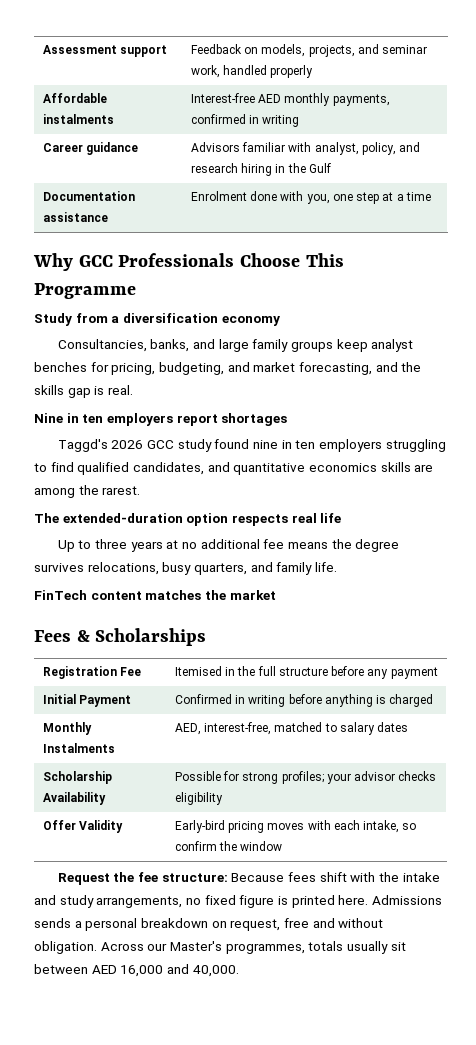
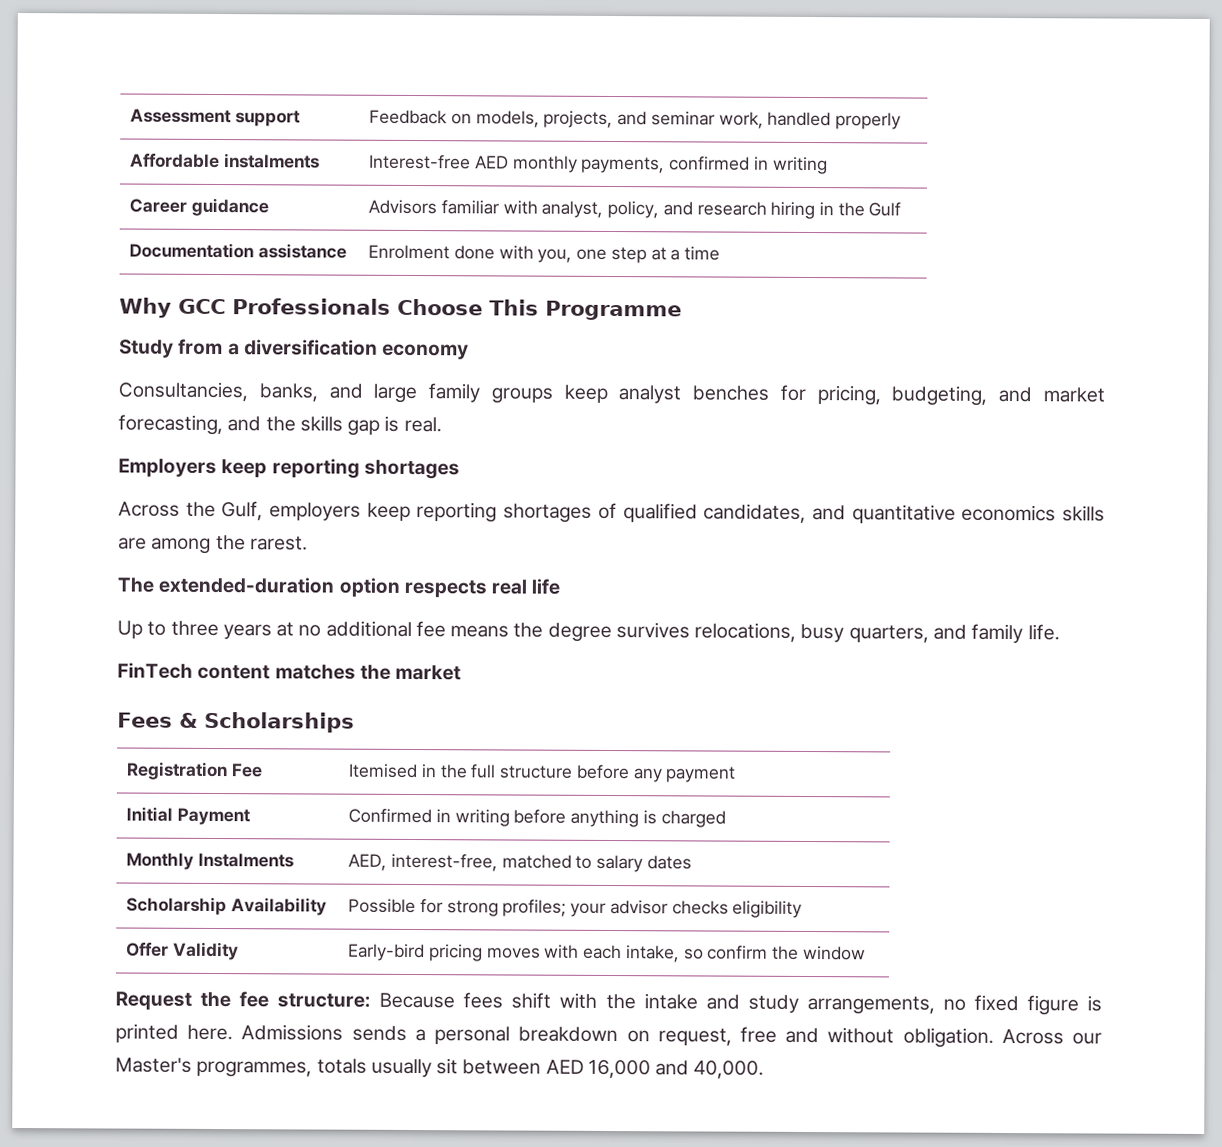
[34,413,288,426] [57,439,446,452] [34,462,74,472] Nine in ten employers report shortages // Taggd's 2026 GCC study found nine in ten employers struggling to find -> [118,458,460,480] [118,501,617,523] Employers keep reporting shortages // Across the Gulf, employers keep reporting shortages of

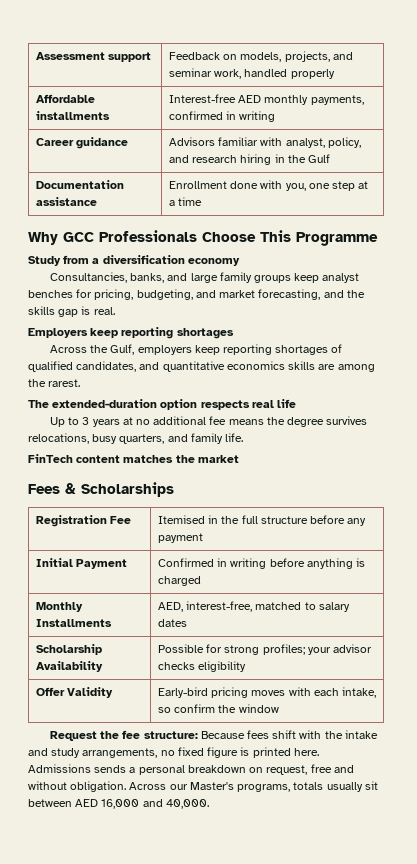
[223,153,320,169] instalments -> [35,111,110,120] installments
[368,244,451,260] Enrolment -> [168,181,227,189] Enrollment
[170,620,219,637] three -> [82,417,90,425] 3
[197,852,294,868] Instalments -> [35,619,112,627] Installments
[196,1060,313,1078] programmes, -> [237,784,291,792] programs,

